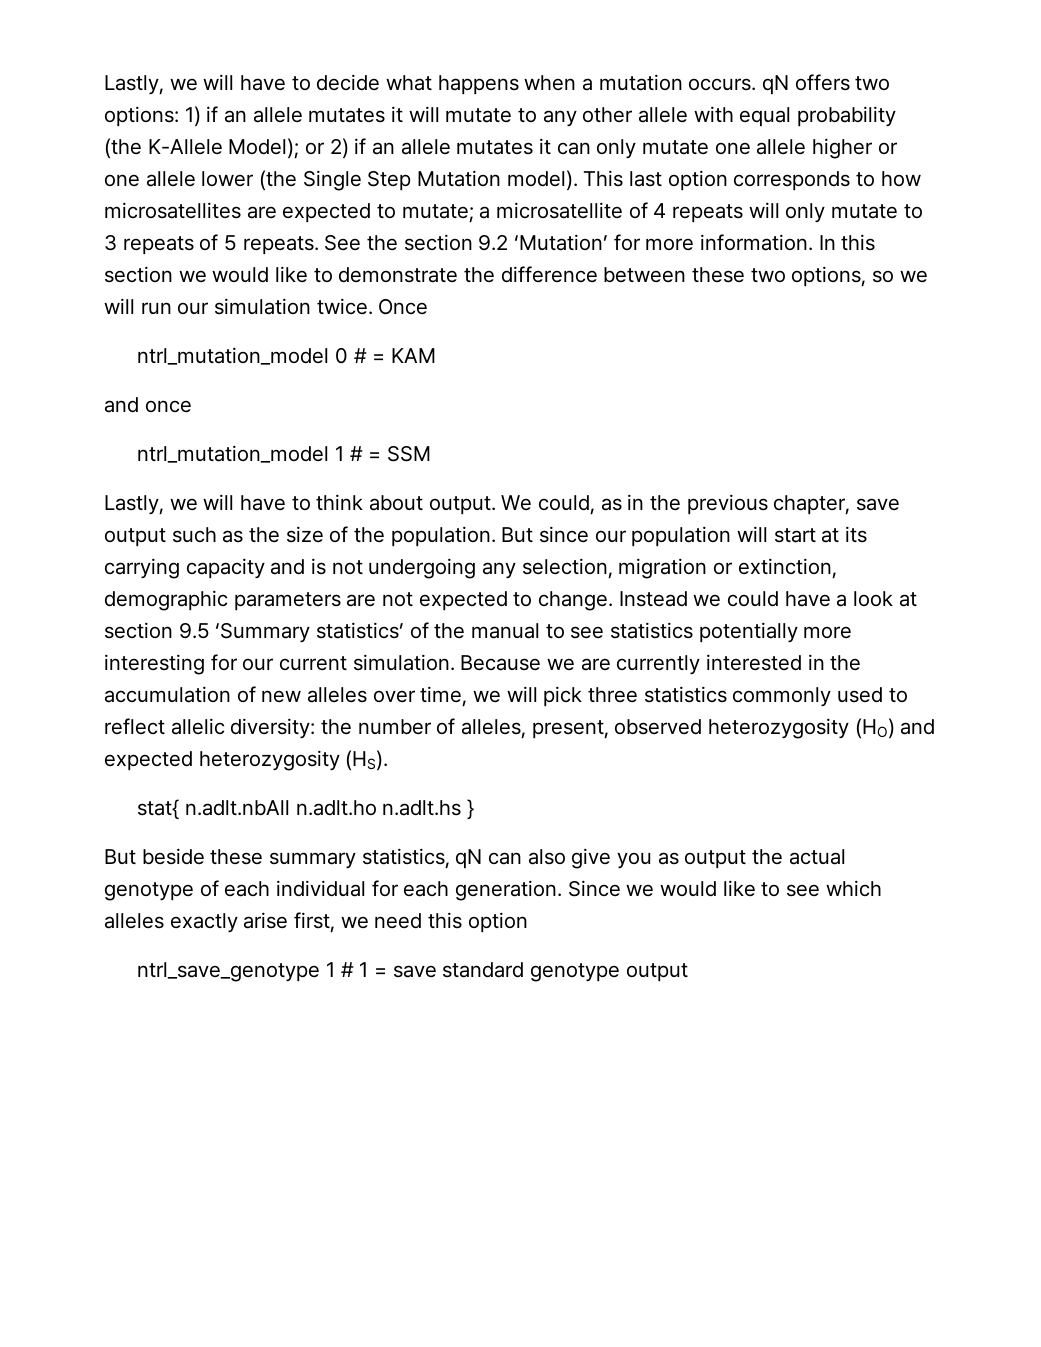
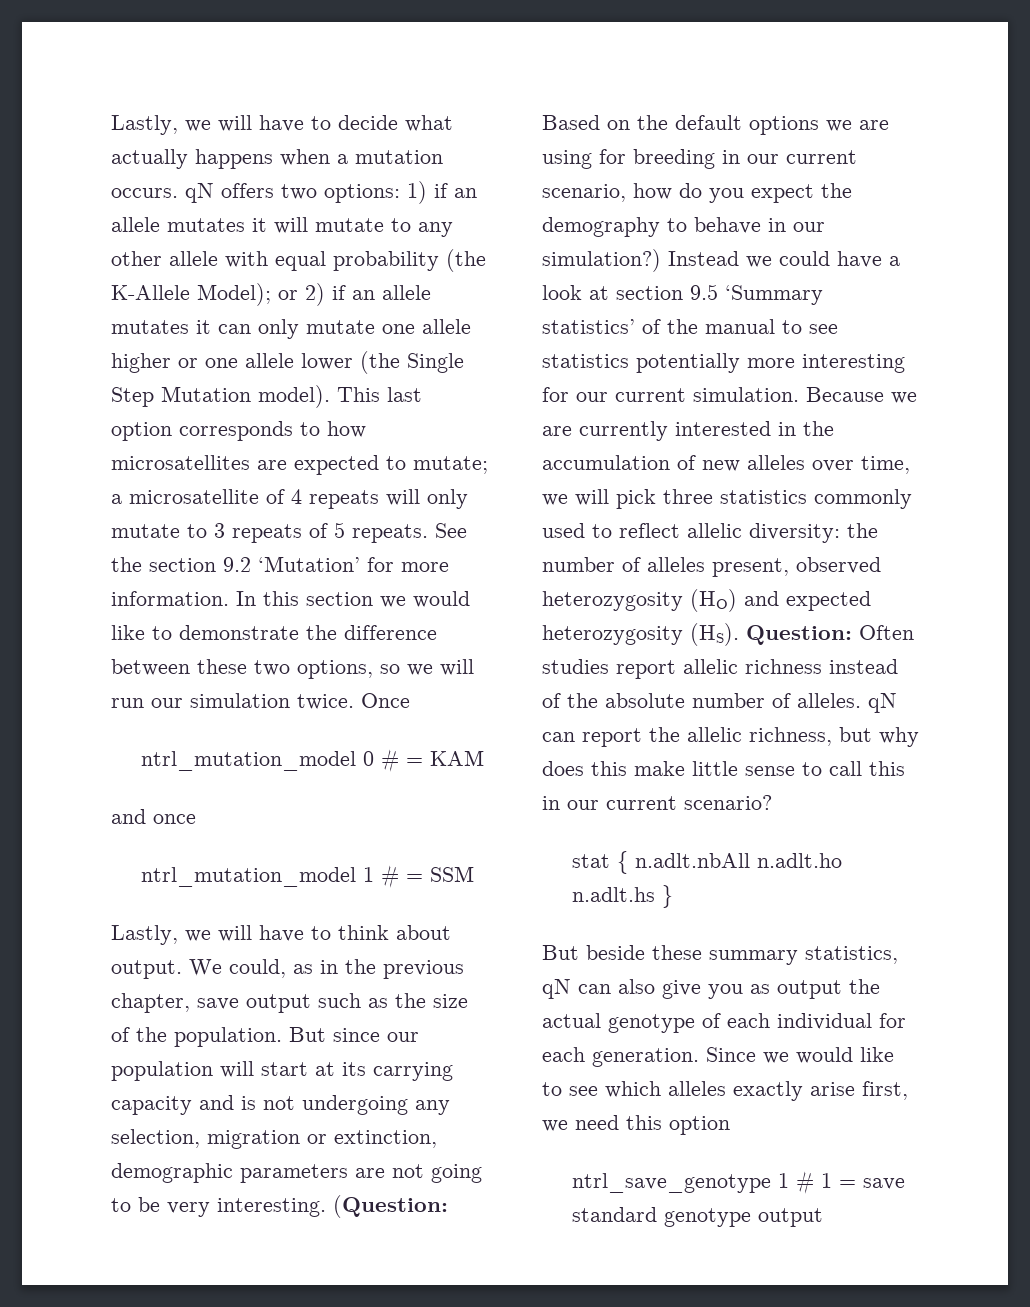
(433, 83) none -> [111,149,188,169] actually
[418,591,614,611] expected to change. -> [431,1164,482,1183] [111,1195,448,1218] [542,115,889,135] [542,149,857,169] [542,183,852,203] [542,217,825,237] [542,249,661,272] going to be very interesting. (Question: Based on the default options we are using for breeding in our current scenario, how do you expect the demography to behave in our simulation?)
[461,719,527,739] alleles, -> [647,557,705,572] alleles
[137,799,180,820] // stat{ -> [746,625,914,645] [542,659,898,679] [542,693,897,713] [542,727,919,747] [542,761,905,776] [542,795,772,810] [572,851,629,874] Question: Often studies report allelic richness instead of the absolute number of alleles. qN can report the allelic richness, but why does this make little sense to call this in our current scenario? // stat {

